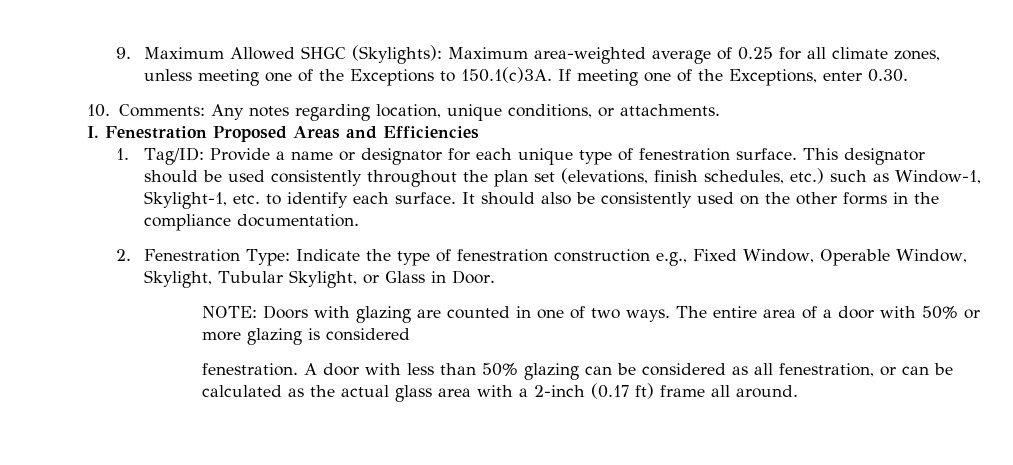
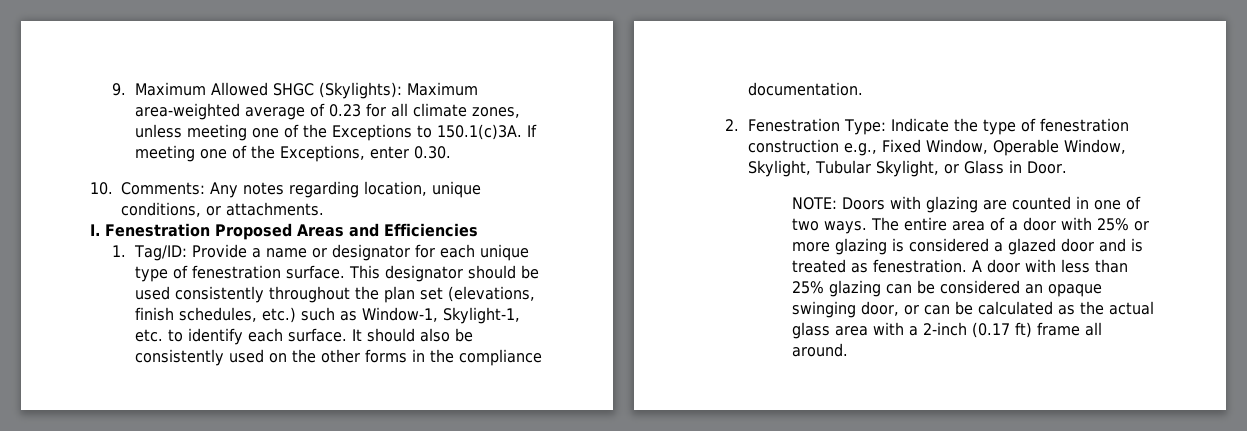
[738,47,774,60] 0.25 -> [328,104,361,117] 0.23
[921,306,958,319] 50% -> [1097,218,1130,231] 25%
(410, 334) // -> [994,238,1144,255] [792,259,869,273] a glazed door and is treated as
[481,363,518,376] 50% -> [792,281,825,294] 25%
[731,363,874,377] as all fenestration, -> [1025,284,1103,297] [792,301,900,318] an opaque swinging door,

